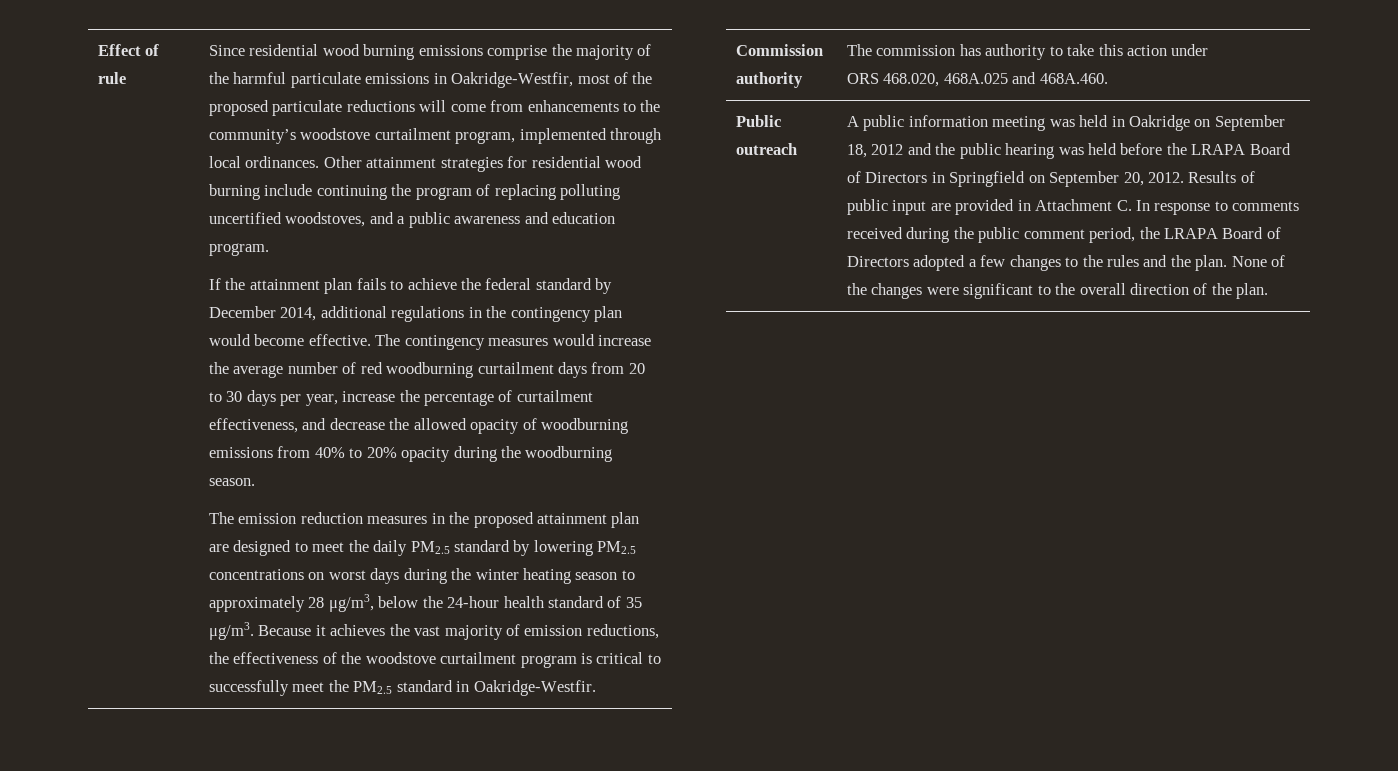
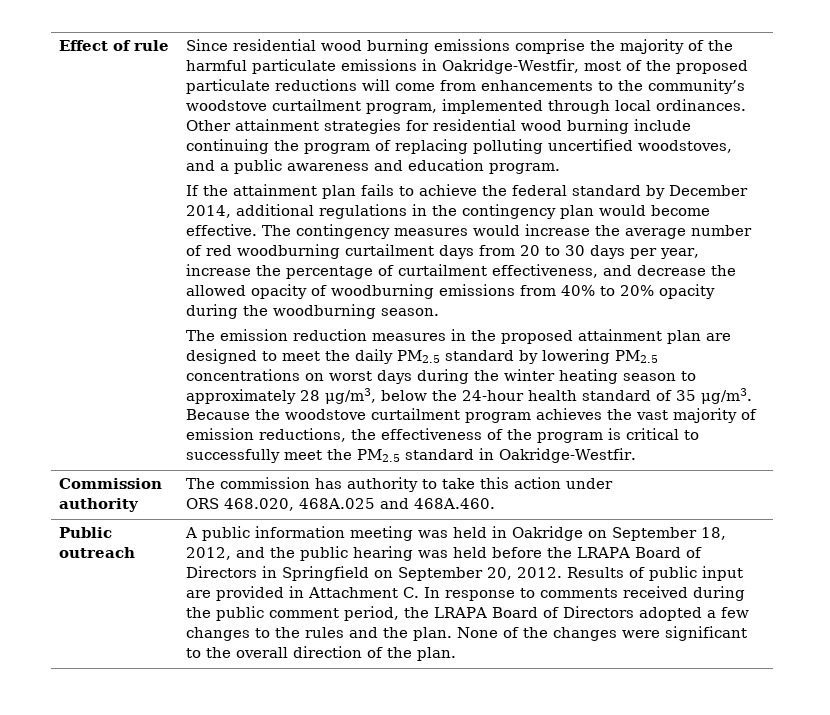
[315,625,326,636] it -> [254,408,531,423] the woodstove curtailment program
[365,652,517,664] woodstove curtailment -> (532, 434) none
[871,144,904,155] 2012 -> [185,547,231,560] 2012,

